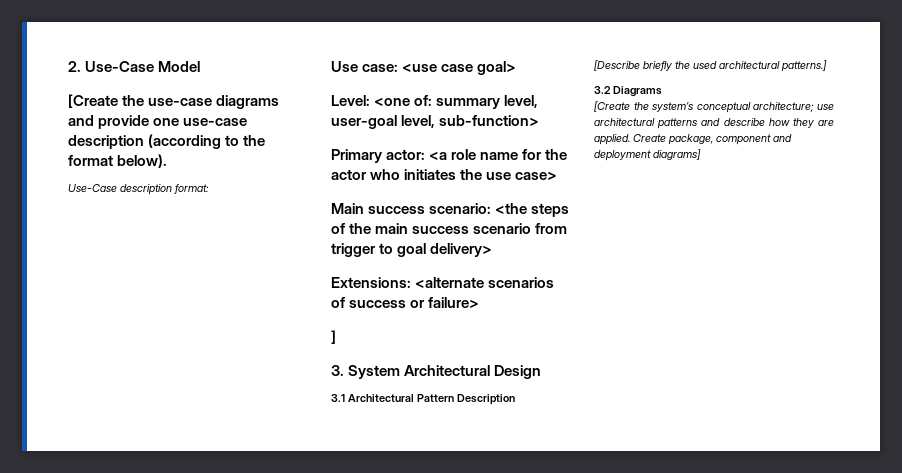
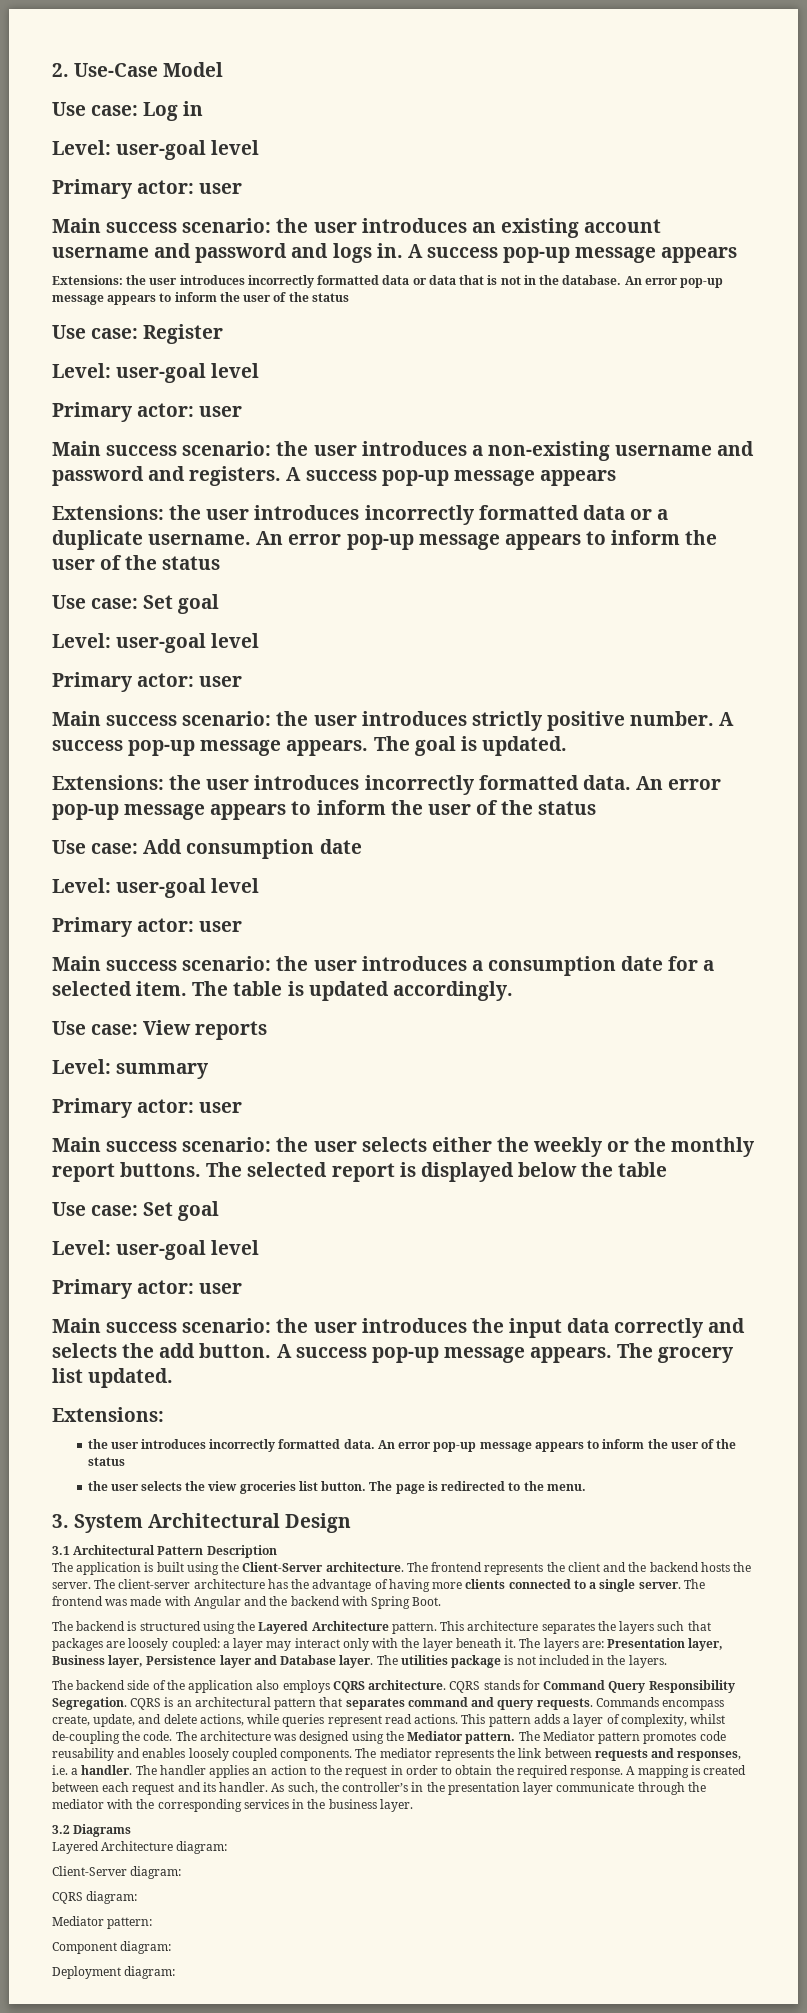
[68,94,280,109] [68,115,248,129] [68,134,266,149] [68,154,168,168] [68,184,209,195] [331,61,517,75] [331,95,539,109] [331,115,540,129] [331,149,568,163] [331,169,558,180] [331,203,570,217] [331,223,568,234] [331,243,493,257] [331,277,555,288] [331,297,480,308] [331,330,336,344] [Create the use-case diagrams and provide one use-case description (according to the format below). // Use-Case description format: // Use case: <use case goal> // Level: <one of: summary level, user-goal level, sub-function> // Primary actor: <a role name for the actor who initiates the use case> // Main success scenario: <the steps of the main success scenario from trigger to goal delivery> // Extensions: <alternate scenarios of success or failure> // ] -> [52,101,204,121] [52,140,260,160] [52,179,243,199] [52,218,662,238] [52,243,738,263] [52,275,724,288] [52,292,349,305] [52,324,224,344] [52,363,260,383] [52,402,243,422] [52,441,755,461] [52,466,616,486] [52,505,669,525] [52,530,718,550] [52,555,221,570] [52,594,220,614] [52,633,260,653] [52,672,243,692] [52,711,735,731] [52,736,567,756] [52,775,722,795] [52,800,597,820] [52,839,362,859] [52,878,260,898] [52,917,243,937] [52,956,715,976] [52,981,513,1001] [52,1020,268,1040] [52,1059,209,1079] [52,1098,243,1118] [52,1137,755,1157] [52,1162,668,1182] [52,1201,220,1221] [52,1240,260,1260] [52,1279,243,1299] [52,1318,746,1338] [52,1343,734,1363] [52,1368,174,1388] [52,1407,164,1422] [87,1439,737,1452] [87,1457,125,1466] [87,1481,586,1494] Use case: Log in // Level: user-goal level // Primary actor: user // Main success scenario: the user introduces an existing account username and password and logs in. A success pop-up message appears // Extensions: the user introduces incorrectly formatted data or data that is not in the database. An error pop-up message appears to inform the user of the status // Use case: Register // Level: user-goal level // Primary actor: user // Main success scenario: the user introduces a non-existing username and password and registers. A success pop-up message appears // Extensions: the user introduces incorrectly formatted data or a duplicate username. An error pop-up message appears to inform the user of the status // Use case: Set goal // Level: user-goal level // Primary actor: user // Main success scenario: the user introduces strictly positive number. A success pop-up message appears. The goal is updated. // Extensions: the user introduces incorrectly formatted data. An error pop-up message appears to inform the user of the status // Use case: Add consumption date // Level: user-goal level // Primary actor: user // Main success scenario: the user introduces a consumption date for a selected item. The table is updated accordingly. // Use case: View reports // Level: summary // Primary actor: user // Main success scenario: the user selects either the weekly or the monthly report buttons. The selected report is displayed below the table // Use case: Set goal // Level: user-goal level // Primary actor: user // Main success scenario: the user introduces the input data correctly and selects the add button. A success pop-up message appears. The grocery list updated. // Extensions: // the user introduces incorrectly formatted data. An error pop-up message appears to inform the user of the status // the user selects the view groceries list button. The page is redirected to the menu.
[594,60,827,72] [594,86,662,97] [594,101,834,113] [594,118,834,129] [594,134,792,145] [594,149,701,161] [Describe briefly the used architectural patterns.] // 3.2 Diagrams // [Create the system’s conceptual architecture; use architectural patterns and describe how they are applied. Create package, component and deployment diagrams] -> [52,1562,752,1575] [52,1579,705,1592] [52,1596,442,1609] [52,1621,711,1634] [52,1638,724,1651] [52,1655,667,1668] [52,1680,735,1693] [52,1697,725,1710] [52,1714,726,1727] [52,1731,726,1744] [52,1748,742,1761] [52,1765,747,1778] [52,1782,706,1795] [52,1799,413,1812] [52,1824,132,1837] [52,1841,228,1854] [52,1866,182,1879] [52,1891,138,1904] [52,1916,153,1929] [52,1941,172,1954] [52,1966,176,1979] The application is built using the Client-Server architecture. The frontend represents the client and the backend hosts the server. The client-server architecture has the advantage of having more clients connected to a single server. The frontend was made with Angular and the backend with Spring Boot. // The backend is structured using the Layered Architecture pattern. This architecture separates the layers such that packages are loosely coupled: a layer may interact only with the layer beneath it. The layers are: Presentation layer, Business layer, Persistence layer and Database layer. The utilities package is not included in the layers. // The backend side of the application also employs CQRS architecture. CQRS stands for Command Query Responsibility Segregation. CQRS is an architectural pattern that separates command and query requests. Commands encompass create, update, and delete actions, while queries represent read actions. This pattern adds a layer of complexity, whilst de-coupling the code. The architecture was designed using the Mediator pattern. The Mediator pattern promotes code reusability and enables loosely coupled components. The mediator represents the link between requests and responses, i.e. a handler. The handler applies an action to the request in order to obtain the required response. A mapping is created between each request and its handler. As such, the controller’s in the presentation layer communicate through the mediator with the corresponding services in the business layer. // 3.2 Diagrams // Layered Architecture diagram: // Client-Server diagram: // CQRS diagram: // Mediator pattern: // Component diagram: // Deployment diagram:

